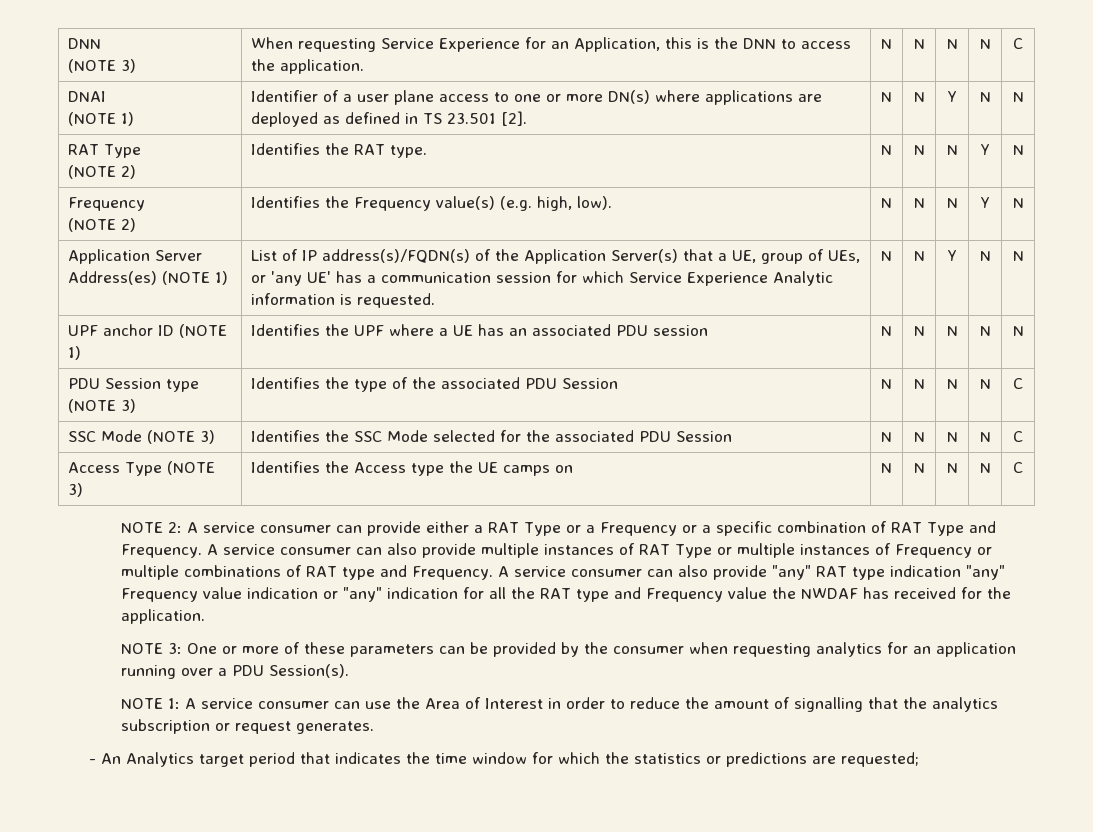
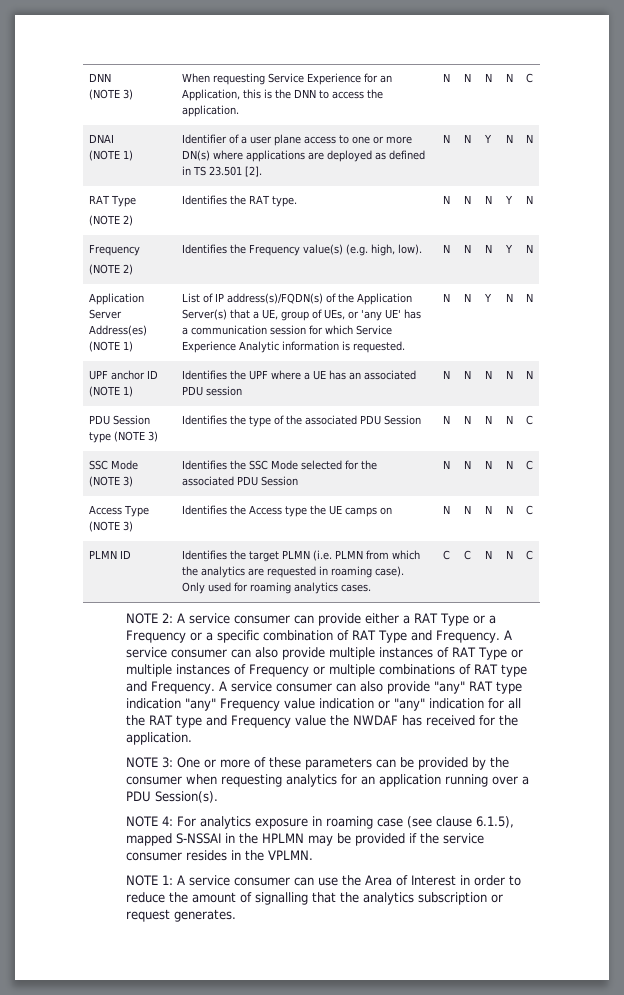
(1023, 467) none -> [89,550,132,559] [182,550,421,562] [182,566,405,578] [182,582,372,594] [442,550,450,560] [463,550,471,560] [484,550,492,559] [505,550,513,559] [526,550,533,560] // PLMN ID | Identifies the target PLMN (i.e. PLMN from which the analytics are requested in roaming case). Only used for roaming analytics cases. | C | C | N | N | C
(349, 671) none -> [125,816,514,829] [125,833,484,846] [125,850,313,861] // NOTE 4: For analytics exposure in roaming case (see clause 6.1.5), mapped S-NSSAI in the HPLMN may be provided if the service consumer resides in the VPLMN.
[89,752,920,767] // - An Analytics target period that indicates the time window for which the statistics or predictions are requested; -> (236, 915) none

